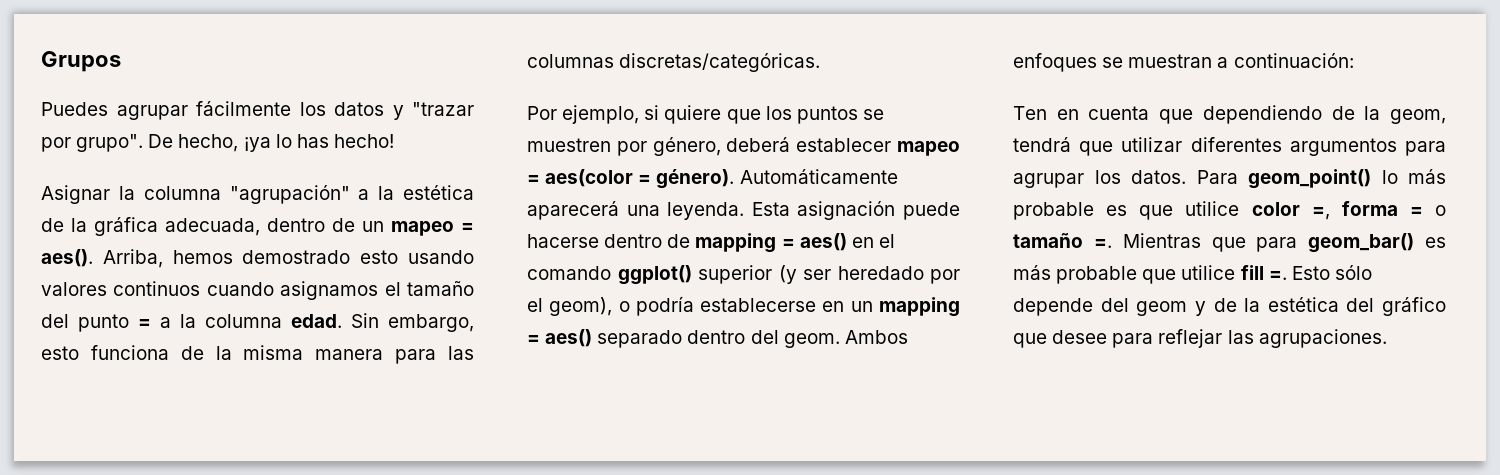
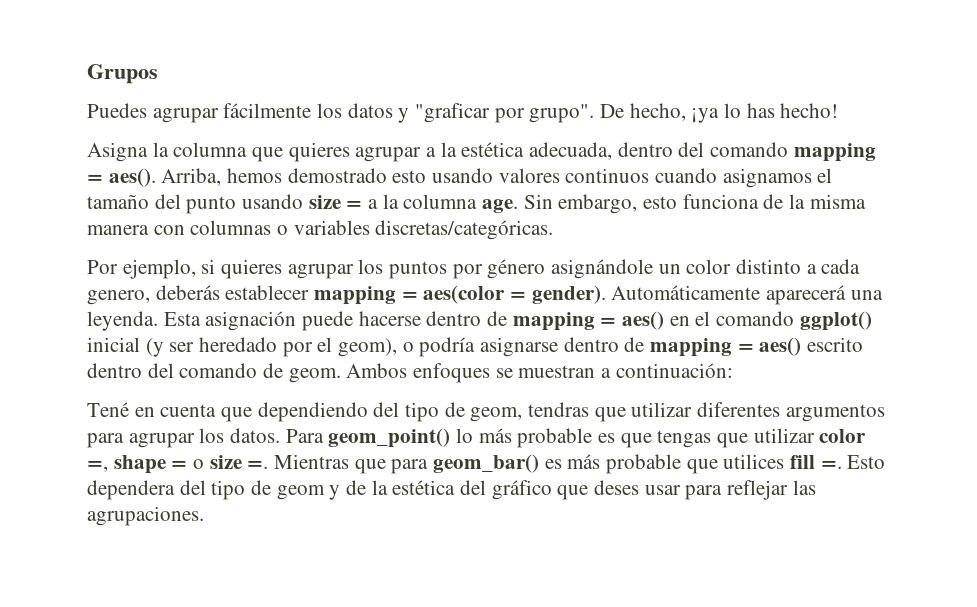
[412,102,474,116] "trazar -> [415,103,491,123] "graficar
[41,185,474,204] [41,217,454,236] Asignar la columna "agrupación" a la estética de la gráfica adecuada, dentro de un mapeo -> [87,142,876,162] Asigna la columna que quieres agrupar a la estética adecuada, dentro del comando mapping
(129, 323) none -> [242,194,341,209] usando size
[291,314,342,328] edad. -> [482,199,519,213] age.
[395,346,475,364] [527,54,614,68] para las columnas -> [153,220,370,235] con columnas o variables
[664,105,884,124] [527,137,960,156] quiere que los puntos se muestren por género, deberá establecer mapeo -> [221,259,861,279] [87,285,397,305] quieres agrupar los puntos por género asignándole un color distinto a cada genero, deberás establecer mapping
[656,169,735,189] género). -> [531,285,606,304] gender).
[698,265,772,284] superior -> [87,337,140,352] inicial
[700,297,960,317] [527,329,779,348] establecerse en un mapping = aes() separado dentro del -> [480,337,864,357] [87,363,284,378] asignarse dentro de mapping = aes() escrito dentro del comando de
[1013,106,1047,120] Ten -> [87,402,129,417] Tené
[1331,106,1446,124] [1013,137,1071,152] de la geom, tendrá -> [373,402,590,422] del tipo de geom, tendras
[1185,201,1240,216] utilice -> [657,428,815,448] tengas que utilizar
[1341,201,1398,216] forma -> [113,455,166,474] shape
[1013,233,1083,248] tamaño -> [209,455,242,469] size
[1181,265,1236,280] utilice -> [723,454,785,469] utilices
[1334,265,1372,280] [1013,298,1129,316] sólo depende del -> [87,480,272,500] dependera del tipo de
[1052,330,1108,344] desee -> [594,480,681,495] deses usar

